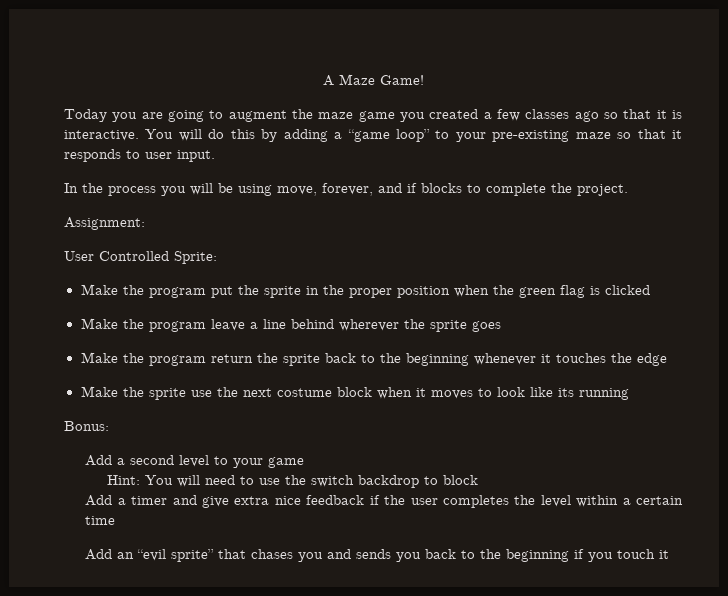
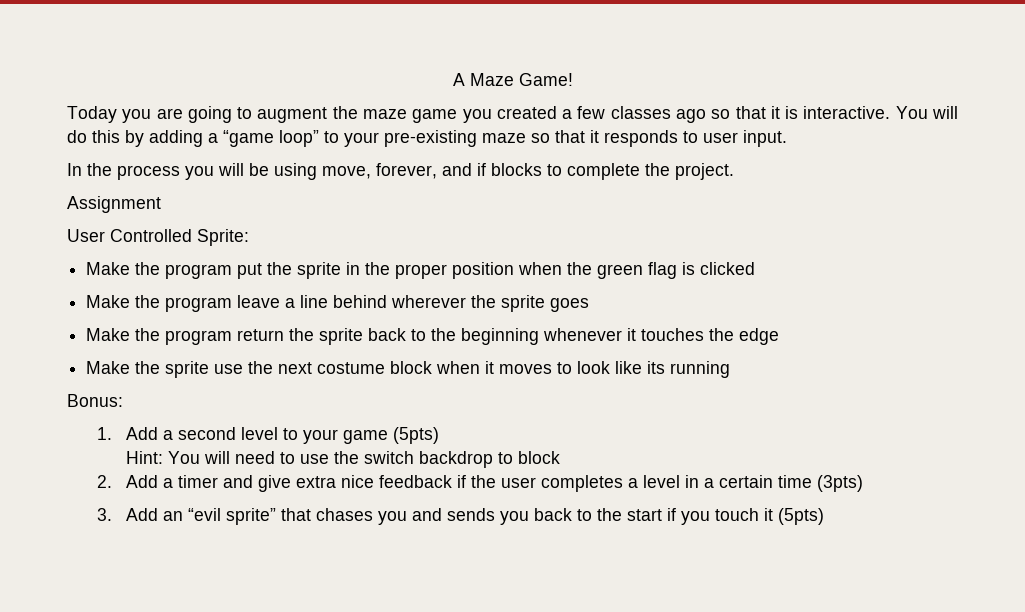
[64,217,145,230] Assignment: -> [67,196,161,213] Assignment
(109, 426) none -> [96,427,112,440] 1.
(305, 462) none -> [393,427,440,444] (5pts)
(478, 480) none -> [96,475,112,488] 2.
[514,495,619,507] the level within -> [628,475,700,488] a level in
(116, 520) // -> [817,475,864,492] [96,508,112,521] (3pts) // 3.
[506,549,570,562] beginning -> [627,509,663,521] start
(670, 554) none -> [778,508,825,525] (5pts)

